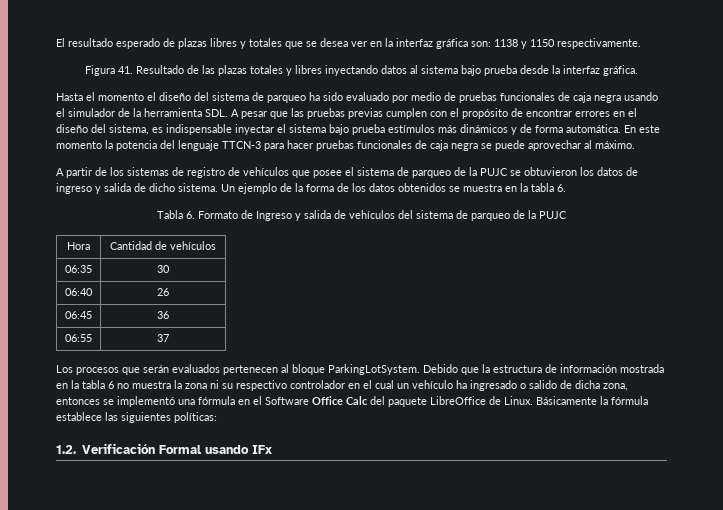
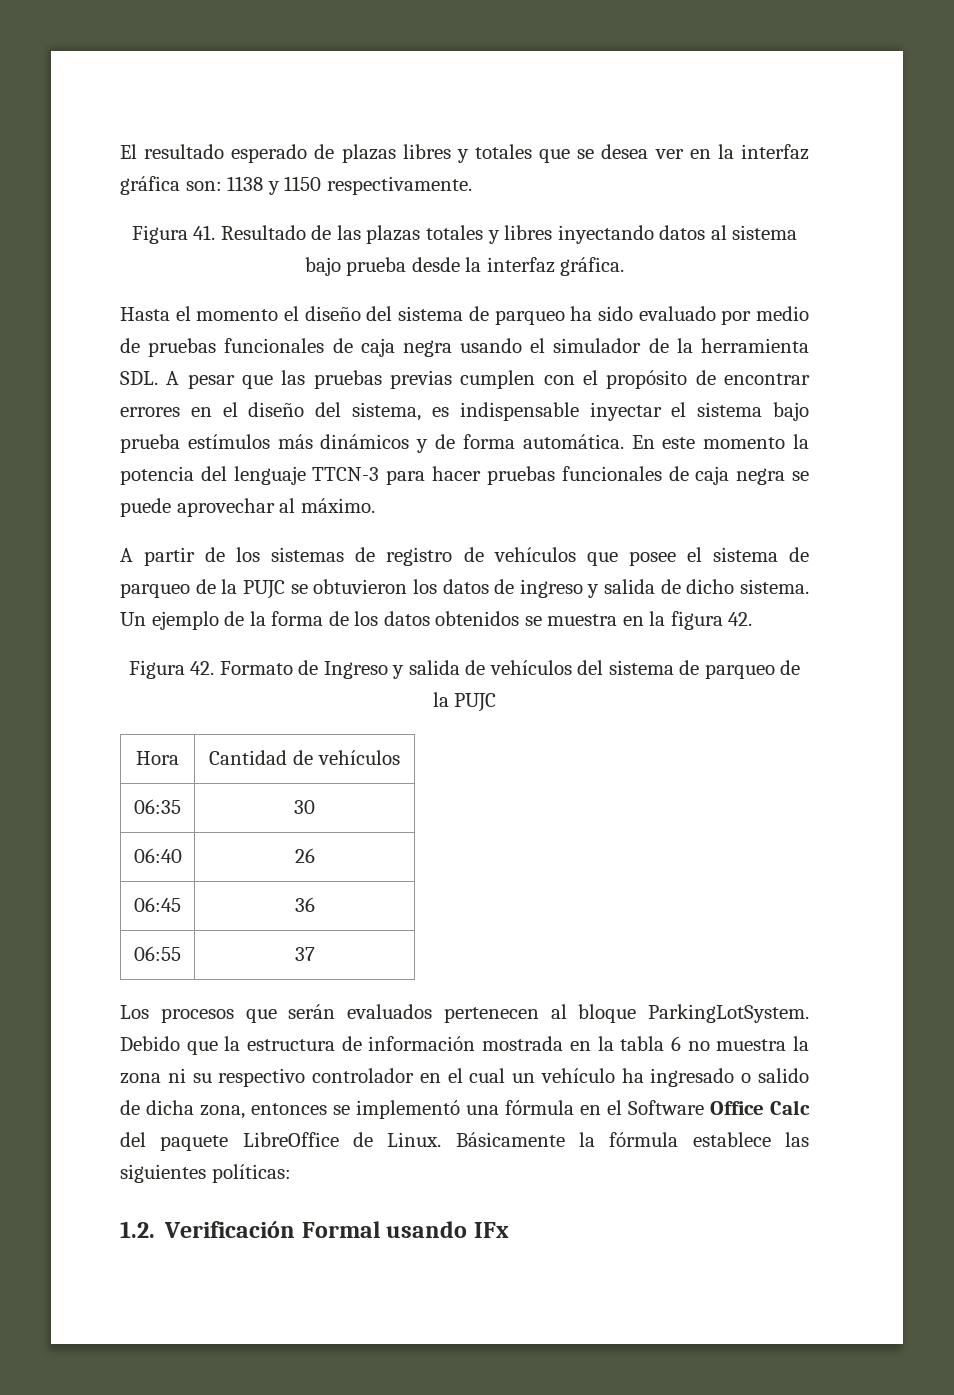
[531,183,566,192] [157,210,195,219] tabla 6. // Tabla 6. -> [670,611,753,630] [128,660,215,679] figura 42. // Figura 42.

